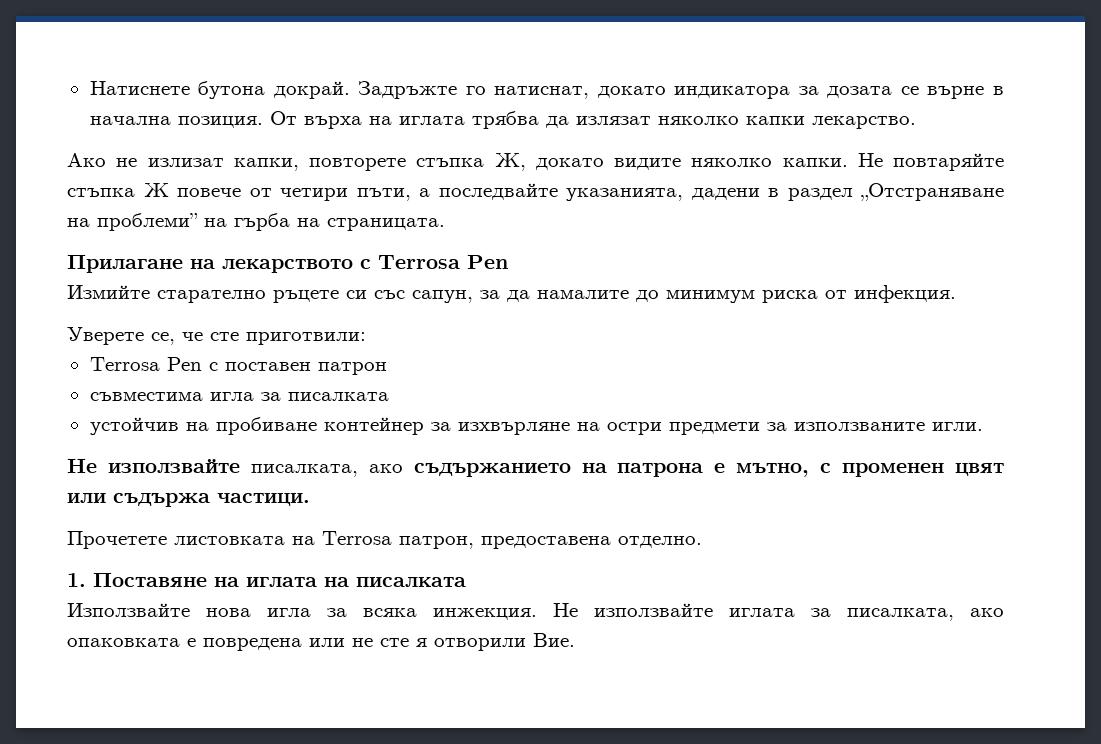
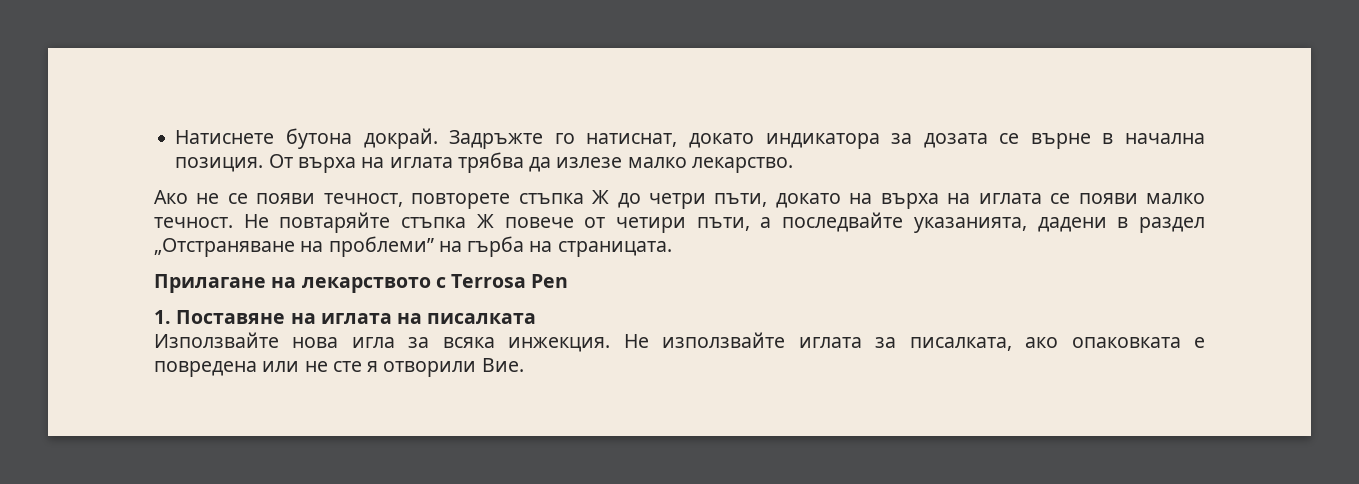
[575,116,805,125] излязат няколко капки -> [556,157,687,168] излезе малко
[147,153,848,171] излизат капки, повторете стъпка Ж, докато видите няколко капки. -> [227,190,1205,209] [154,217,233,228] се появи течност, повторете стъпка Ж до четри пъти, докато на върха на иглата се появи малко течност.
[67,285,956,303] [67,327,366,345] [89,357,387,375] [89,392,389,401] [89,417,983,435] [67,458,1004,477] [67,493,310,507] [67,531,702,549] // Измийте старателно ръцете си със сапун, за да намалите до минимум риска от инфекция. // Уверете се, че сте приготвили: // Terrosa Pen с поставен патрон // съвместима игла за писалката // устойчив на пробиване контейнер за изхвърляне на остри предмети за използваните игли. // Не използвайте писалката, ако съдържанието на патрона е мътно, с променен цвят или съдържа частици. // Прочетете листовката на Terrosa патрон, предоставена отделно. -> (569, 281) none

